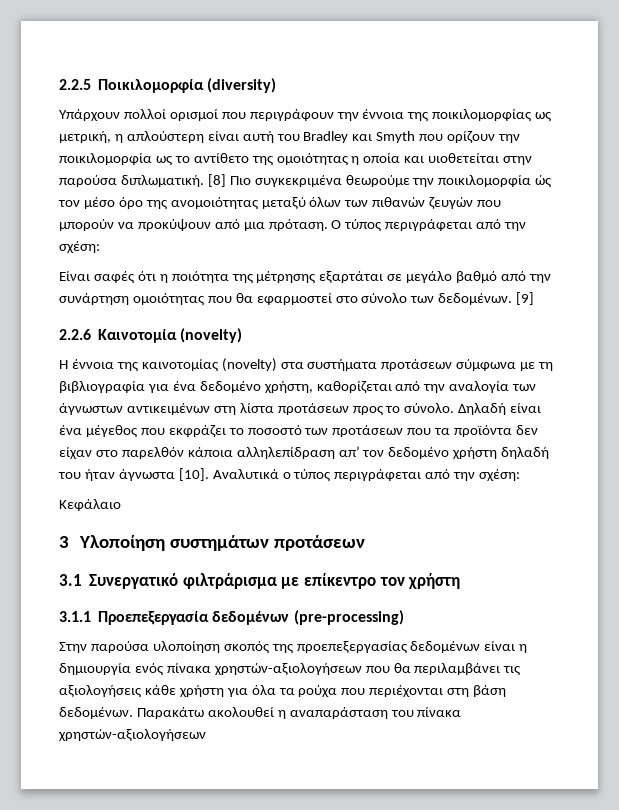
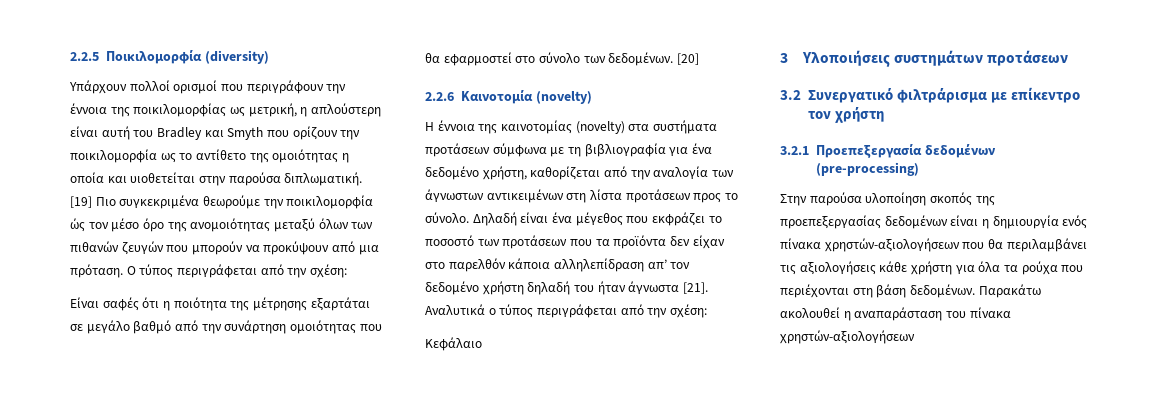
[207,174,226,187] [8] -> [70,196,92,208] [19]
[516,292,535,305] [9] -> [676,53,699,65] [20]
[178,468,209,481] [10]. -> [682,282,708,294] [21].
[78,535,165,551] Υλοποίηση -> [801,50,890,67] Υλοποιήσεις
[59,574,82,586] 3.1 -> [780,90,801,100] 3.2
[59,611,91,622] 3.1.1 -> [780,146,809,155] 3.2.1

